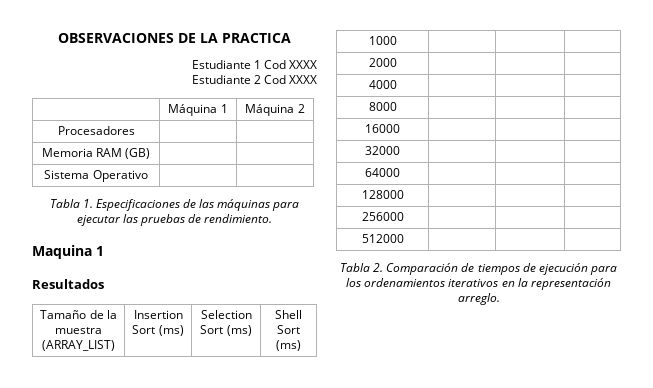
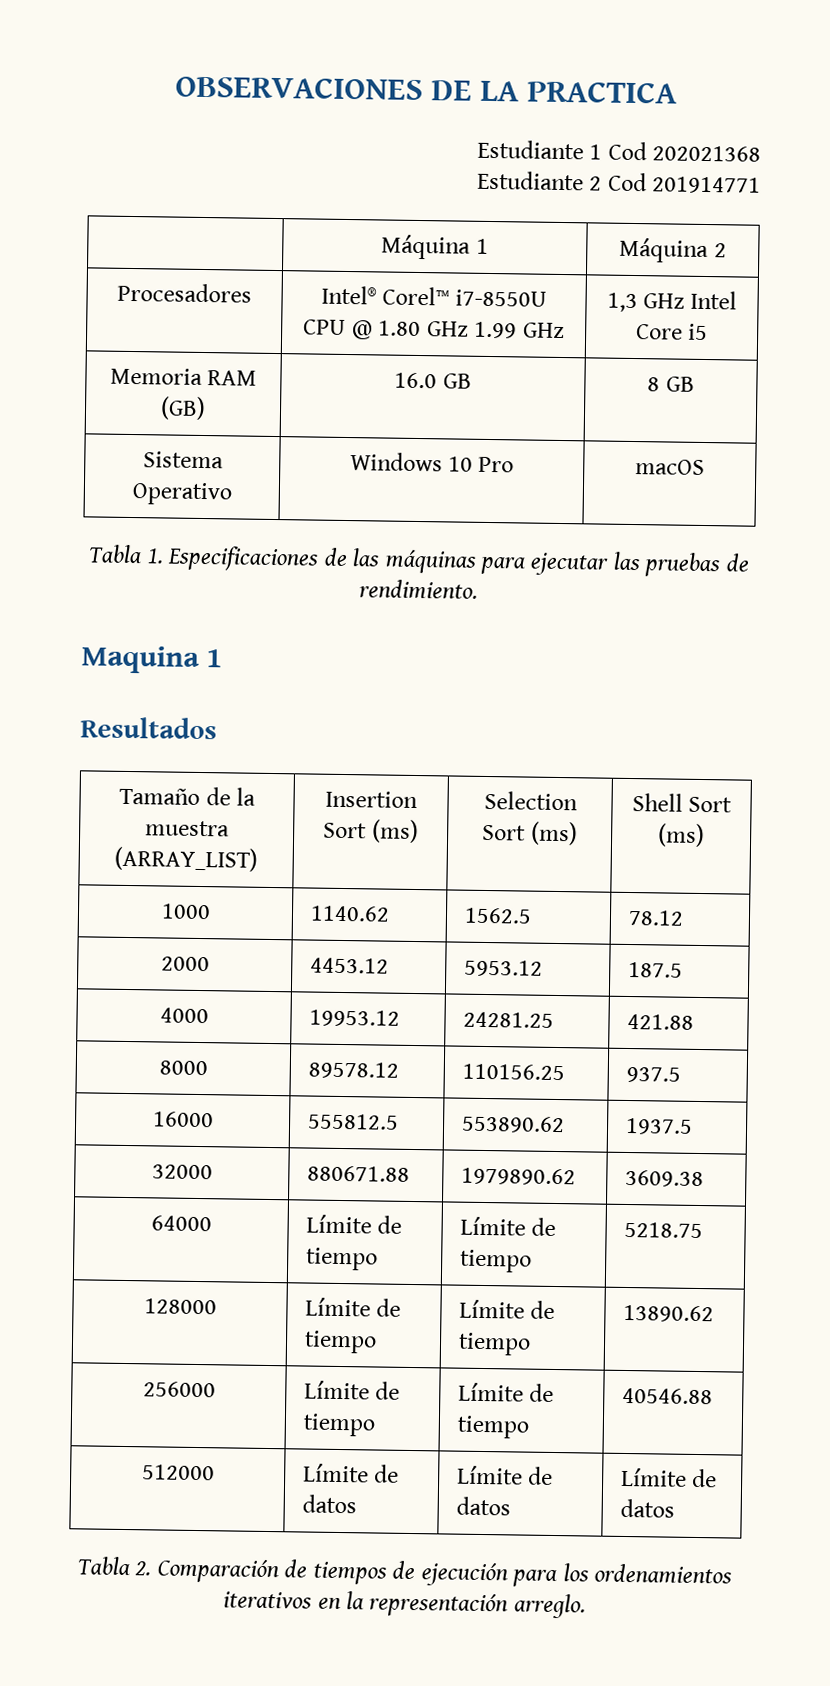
[289,60,317,69] XXXX -> [652,145,761,162] 202021368
[289,75,317,84] XXXX -> [652,176,761,194] 201914771
[41,148,151,159] [44,170,148,182] | // Memoria RAM (GB) | | // Sistema Operativo | | -> [320,285,548,307] [303,319,565,340] [606,290,738,313] [635,323,709,341] [109,367,258,386] [160,396,206,421] [394,372,472,389] [647,376,695,392] [142,451,224,469] [131,482,233,506] [349,452,515,473] [635,459,705,476] Intel® Corel™ i7-8550U CPU @ 1.80 GHz 1.99 GHz | 1,3 GHz Intel Core i5 // Memoria RAM (GB) | 16.0 GB | 8 GB // Sistema Operativo | Windows 10 Pro | macOS
[368,58,397,67] [368,80,397,89] [368,102,397,111] [365,124,400,133] [365,146,400,155] [365,168,400,177] [361,190,404,199] [361,212,404,221] [361,234,404,243] | | // 2000 | | | // 4000 | | | // 8000 | | | // 16000 | | | // 32000 | | | // 64000 | | | // 128000 | | | // 256000 | | | // 512000 | | | -> [309,905,390,922] [463,907,532,924] [627,909,684,926] [160,956,210,972] [309,957,389,974] [463,959,543,977] [627,961,683,978] [159,1007,209,1024] [308,1009,400,1027] [462,1011,554,1028] [626,1013,694,1030] [158,1060,208,1076] [307,1061,399,1079] [461,1063,565,1081] [625,1066,681,1083] [152,1111,214,1128] [307,1113,399,1130] [460,1115,565,1134] [624,1117,693,1135] [151,1164,213,1180] [306,1165,410,1182] [460,1167,576,1186] [624,1169,704,1188] [150,1215,212,1232] [305,1214,403,1234] [305,1247,378,1271] [459,1216,557,1237] [459,1249,532,1273] [623,1221,703,1239] [143,1298,217,1315] [304,1297,402,1317] [303,1330,377,1354] [458,1299,556,1320] [457,1332,531,1356] [622,1304,714,1323] [142,1381,216,1398] [303,1380,401,1400] [302,1413,376,1437] [457,1382,555,1402] [456,1415,530,1439] [621,1387,713,1405] [141,1464,215,1481] [302,1463,400,1483] [301,1494,357,1514] [456,1465,554,1485] [455,1496,511,1516] [620,1467,718,1488] [619,1498,675,1518] 1140.62 | 1562.5 | 78.12 // 2000 | 4453.12 | 5953.12 | 187.5 // 4000 | 19953.12 | 24281.25 | 421.88 // 8000 | 89578.12 | 110156.25 | 937.5 // 16000 | 555812.5 | 553890.62 | 1937.5 // 32000 | 880671.88 | 1979890.62 | 3609.38 // 64000 | Límite de tiempo | Límite de tiempo | 5218.75 // 128000 | Límite de tiempo | Límite de tiempo | 13890.62 // 256000 | Límite de tiempo | Límite de tiempo | 40546.88 // 512000 | Límite de datos | Límite de datos | Límite de datos

